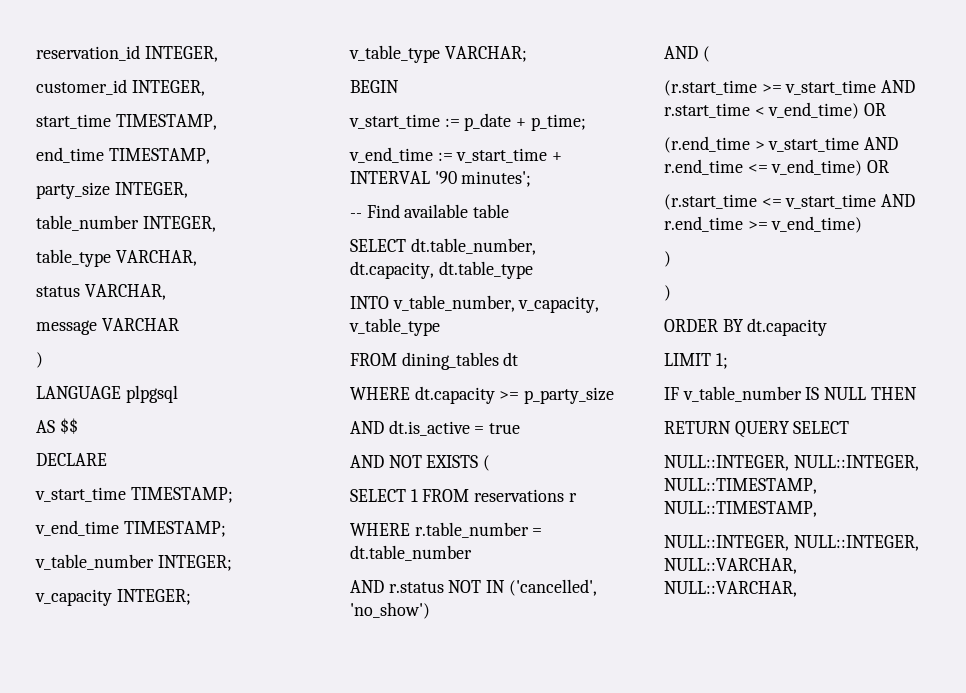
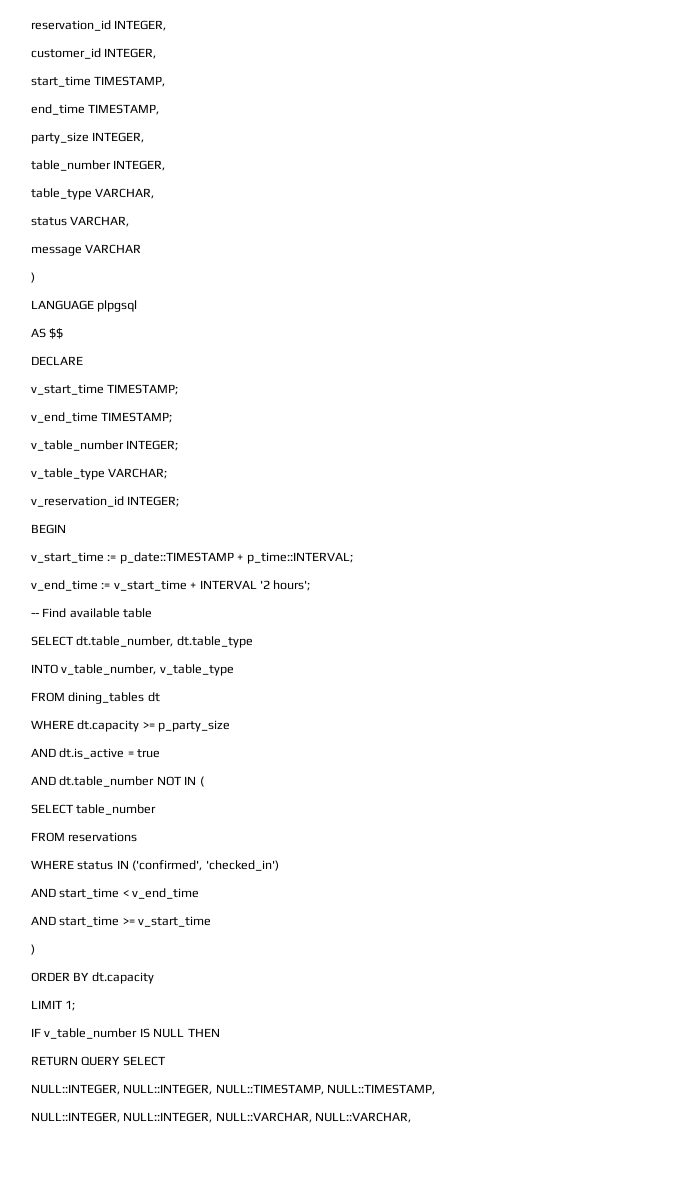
[35,589,191,606] // v_capacity INTEGER; -> (179, 445) none
(527, 54) none -> [31,496,180,507] // v_reservation_id INTEGER;
[464,113,586,131] p_date + p_time; -> [119,552,353,564] p_date::TIMESTAMP + p_time::INTERVAL;
[434,171,532,187] '90 minutes'; -> [259,580,311,591] '2 hours';
[350,261,434,279] dt.capacity, -> (174, 641) none
[518,296,600,313] v_capacity, -> (157, 669) none
[388,455,479,468] NOT EXISTS -> [59,776,197,787] dt.table_number NOT IN
[410,489,418,502] 1 -> [76,804,157,815] table_number //
[568,493,577,502] [350,522,543,538] [350,545,472,561] [350,579,597,596] [350,602,430,619] [664,46,710,62] [664,80,757,96] r // WHERE r.table_number = dt.table_number // AND r.status NOT IN ('cancelled', 'no_show') // AND ( // (r.start_time -> [31,860,279,871] [31,888,200,899] [31,916,120,927] // WHERE status IN ('confirmed', 'checked_in') // AND start_time < v_end_time // AND start_time
[881,80,916,93] [664,102,887,119] [664,136,899,153] [664,159,890,176] [664,194,916,210] [664,216,863,233] [664,251,671,267] AND r.start_time < v_end_time) OR // (r.end_time > v_start_time AND r.end_time <= v_end_time) OR // (r.start_time <= v_start_time AND r.end_time >= v_end_time) // ) -> (212, 921) none

